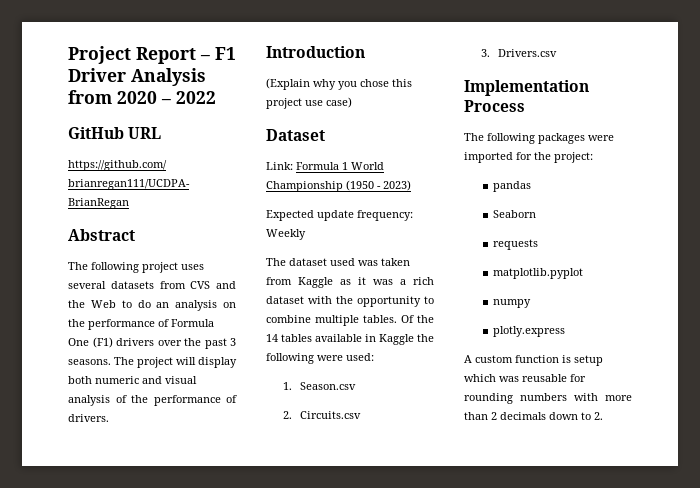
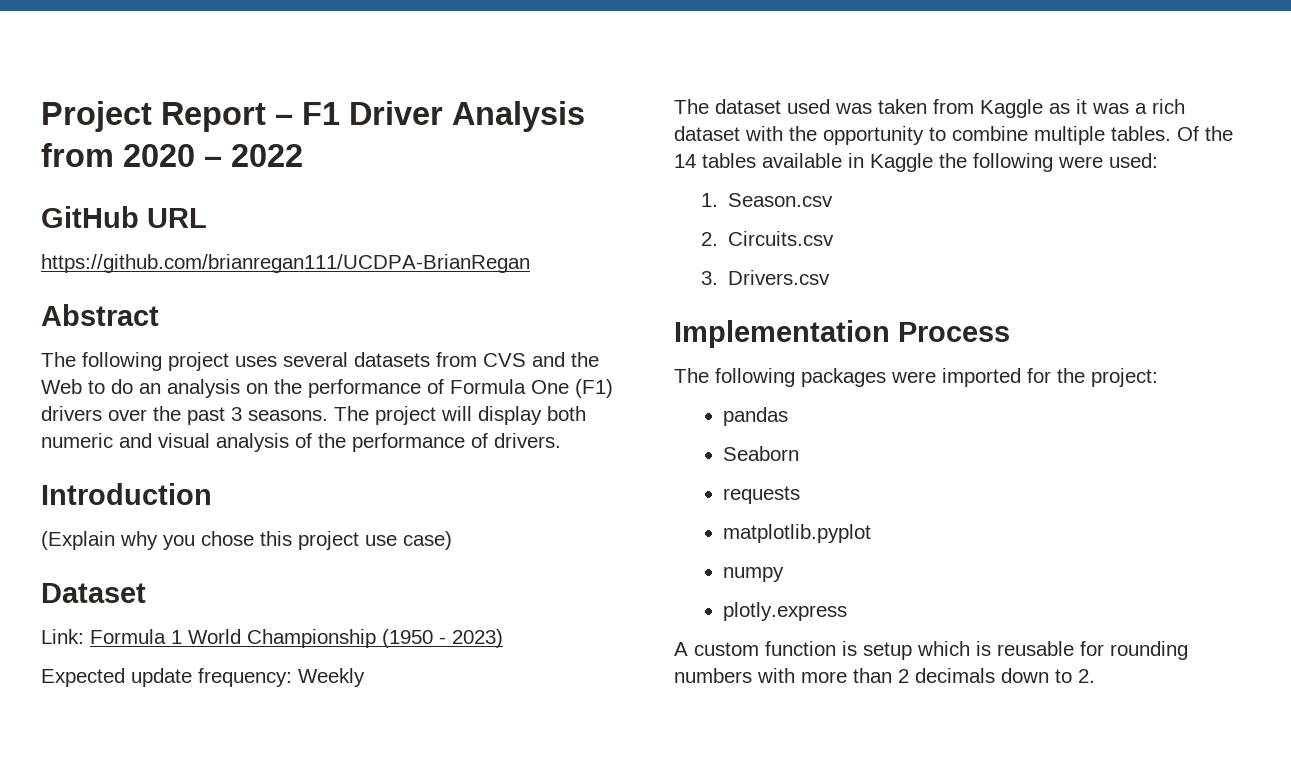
[499,376,519,382] was -> [976,641,991,656] is

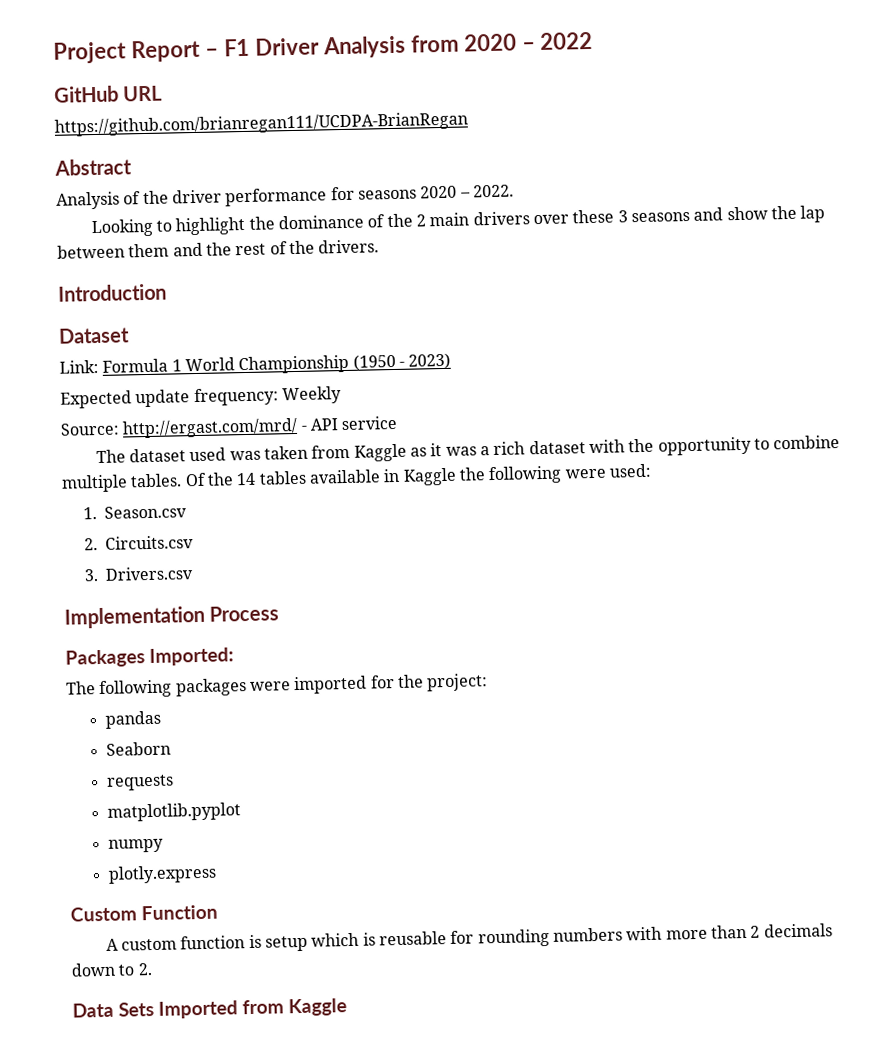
[41,352,599,371] [41,379,613,398] [41,406,586,425] [41,433,561,452] [41,483,212,505] [41,531,452,550] The following project uses several datasets from CVS and the Web to do an analysis on the performance of Formula One (F1) drivers over the past 3 seasons. The project will display both numeric and visual analysis of the performance of drivers. // Introduction // (Explain why you chose this project use case) -> [56,184,514,210] [90,205,826,238] [57,239,380,259] [58,283,167,302] Analysis of the driver performance for seasons 2020 – 2022. // Looking to highlight the dominance of the 2 main drivers over these 3 seasons and show the lap between them and the rest of the drivers. // Introduction
(365, 677) none -> [60,415,398,439] // Source: http://ergast.com/mrd/ - API service
(1010, 332) none -> [65,647,234,668] // Packages Imported:
(848, 611) none -> [70,904,218,922] // Custom Function
(1095, 676) none -> [72,998,347,1019] // Data Sets Imported from Kaggle

